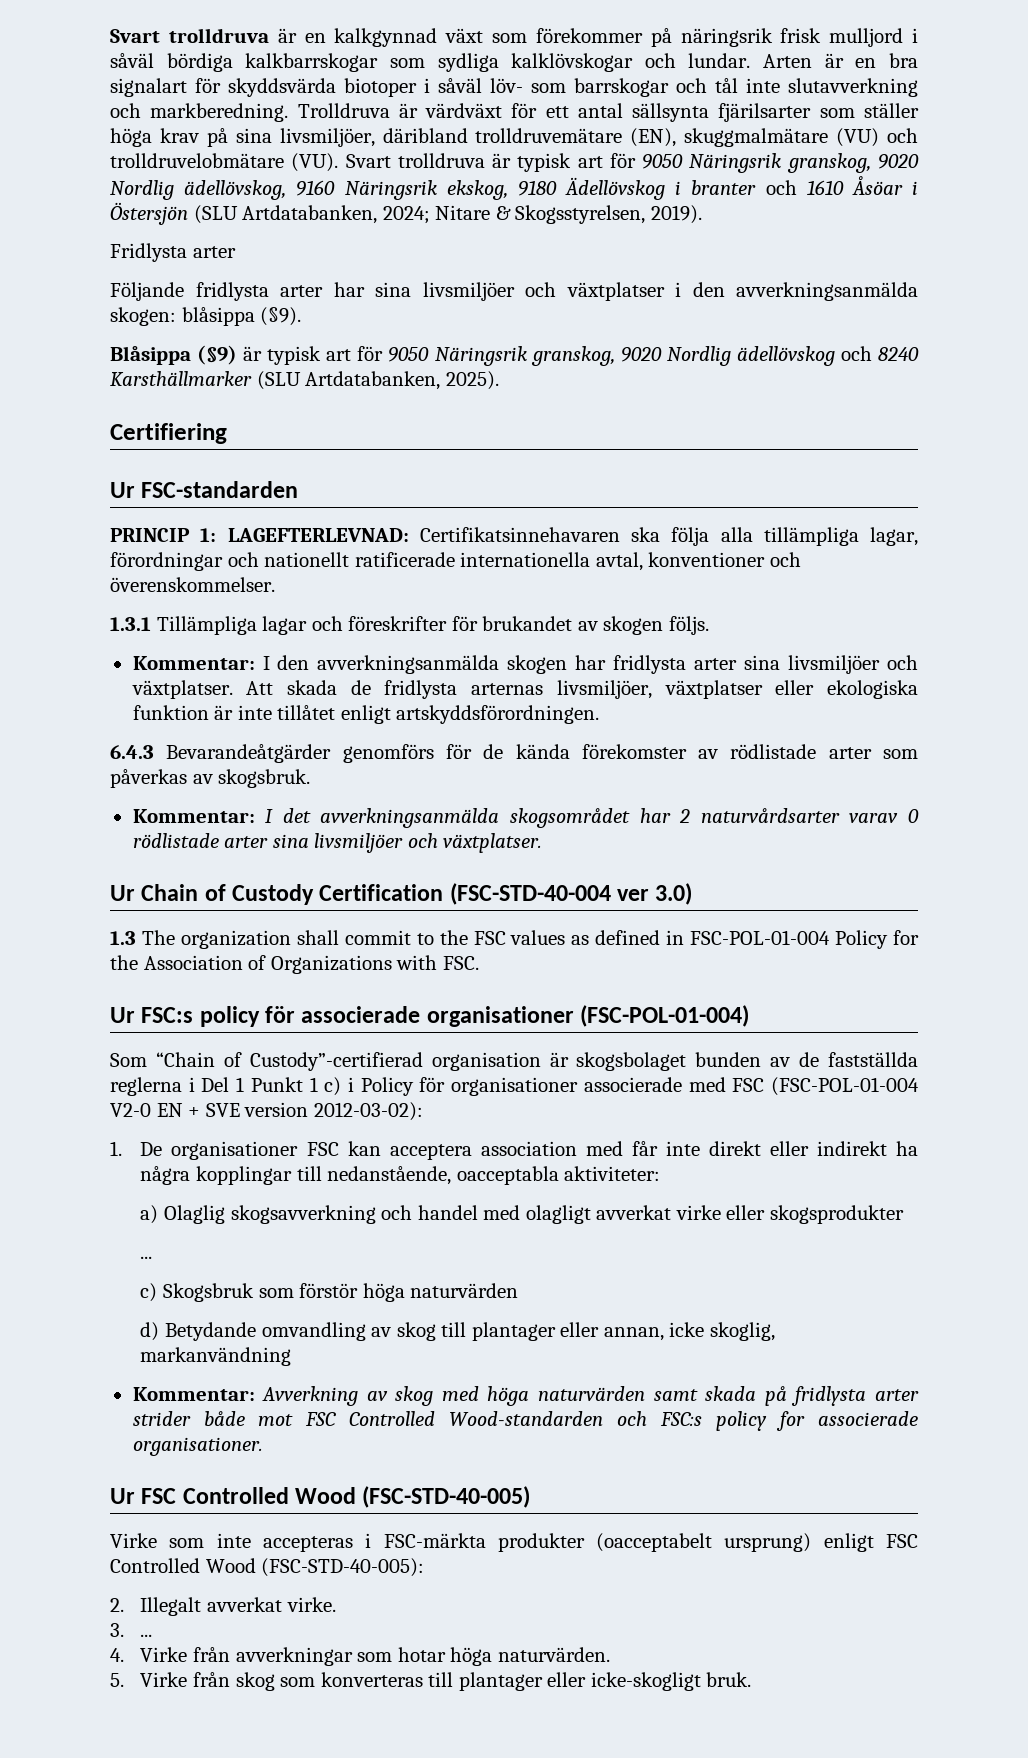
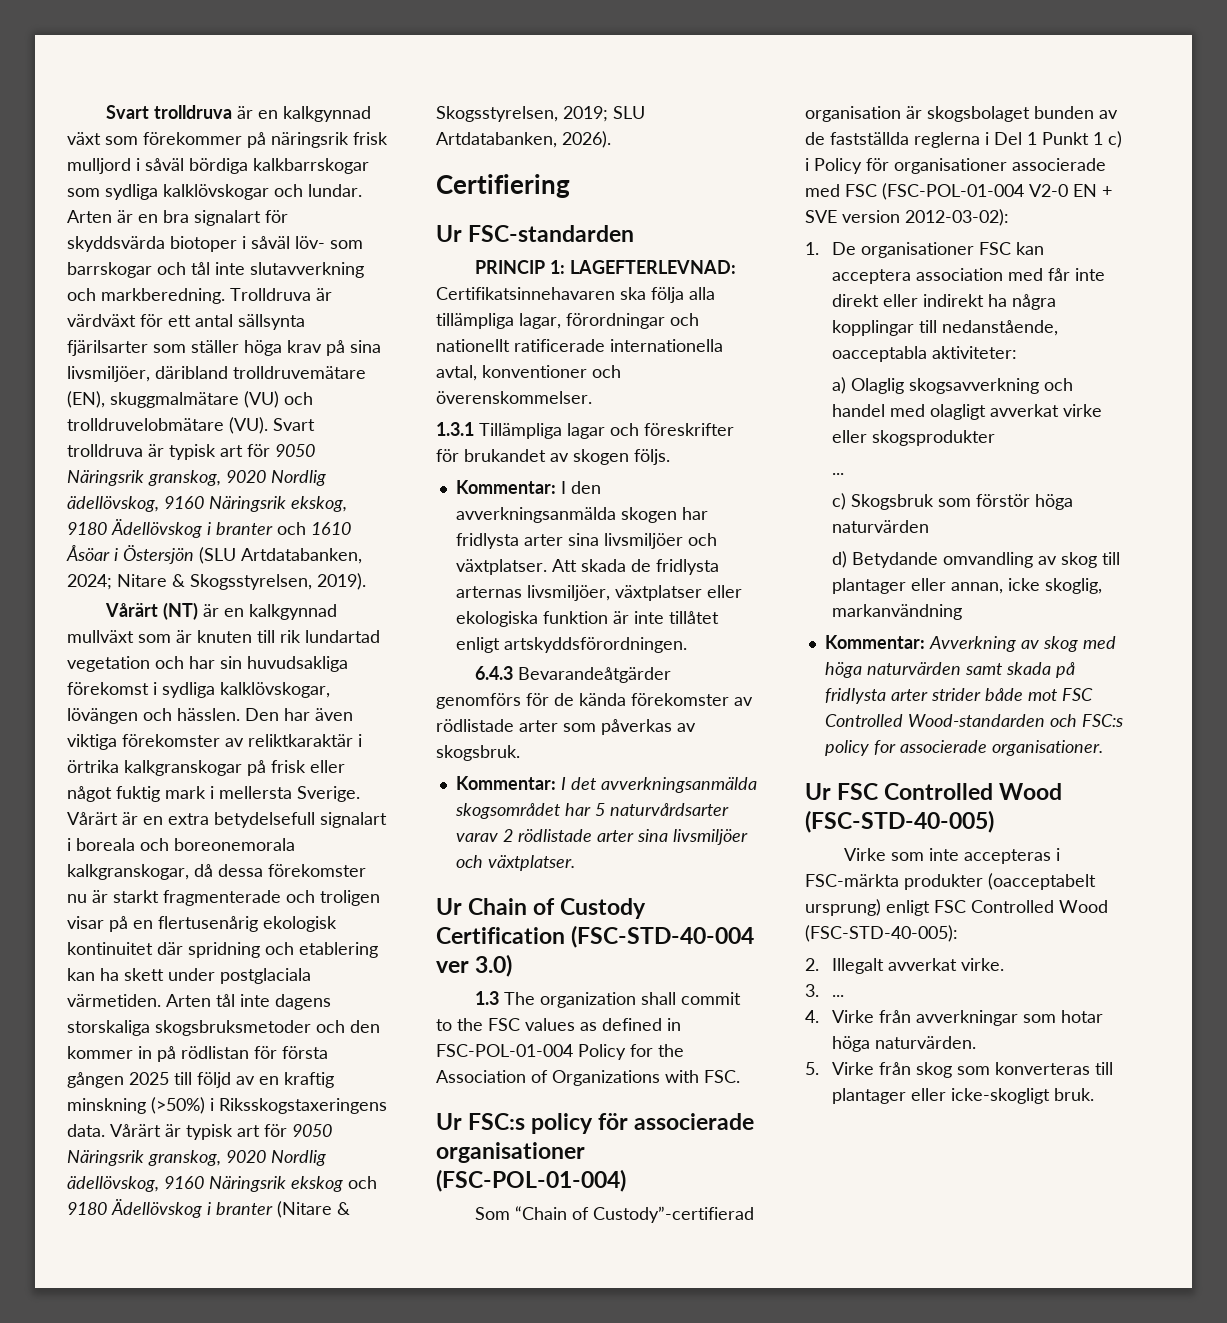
[110,243,236,262] [110,282,918,301] [110,307,302,326] [110,345,920,366] [110,371,499,390] Fridlysta arter // Följande fridlysta arter har sina livsmiljöer och växtplatser i den avverkningsanmälda skogen: blåsippa (§9). // Blåsippa (§9) är typisk art för 9050 Näringsrik granskog, 9020 Nordlig ädellövskog och 8240 Karsthällmarker (SLU Artdatabanken, 2025). -> [105,602,338,620] [67,630,380,643] [67,656,348,672] [67,682,330,698] [67,708,353,724] [67,734,362,750] [67,760,345,776] [67,786,360,802] [67,812,387,828] [67,838,295,851] [67,864,366,880] [67,890,380,906] [67,916,337,932] [67,942,378,958] [67,968,311,984] [67,994,331,1010] [67,1020,380,1036] [67,1046,328,1062] [67,1072,334,1088] [67,1097,387,1114] [67,1124,332,1140] [67,1150,326,1166] [67,1176,377,1192] [67,1199,350,1218] [436,106,645,122] [436,131,611,148] Vårärt (NT) är en kalkgynnad mullväxt som är knuten till rik lundartad vegetation och har sin huvudsakliga förekomst i sydliga kalklövskogar, lövängen och hässlen. Den har även viktiga förekomster av reliktkaraktär i örtrika kalkgranskogar på frisk eller något fuktig mark i mellersta Sverige. Vårärt är en extra betydelsefull signalart i boreala och boreonemorala kalkgranskogar, då dessa förekomster nu är starkt fragmenterade och troligen visar på en flertusenårig ekologisk kontinuitet där spridning och etablering kan ha skett under postglaciala värmetiden. Arten tål inte dagens storskaliga skogsbruksmetoder och den kommer in på rödlistan för första gången 2025 till följd av en kraftig minskning (>50%) i Riksskogstaxeringens data. Vårärt är typisk art för 9050 Näringsrik granskog, 9020 Nordlig ädellövskog, 9160 Näringsrik ekskog och 9180 Ädellövskog i branter (Nitare & Skogsstyrelsen, 2019; SLU Artdatabanken, 2026).
[679,809,691,823] 2 -> [594,803,605,816] 5
[908,809,920,823] 0 -> [502,829,513,842] 2

